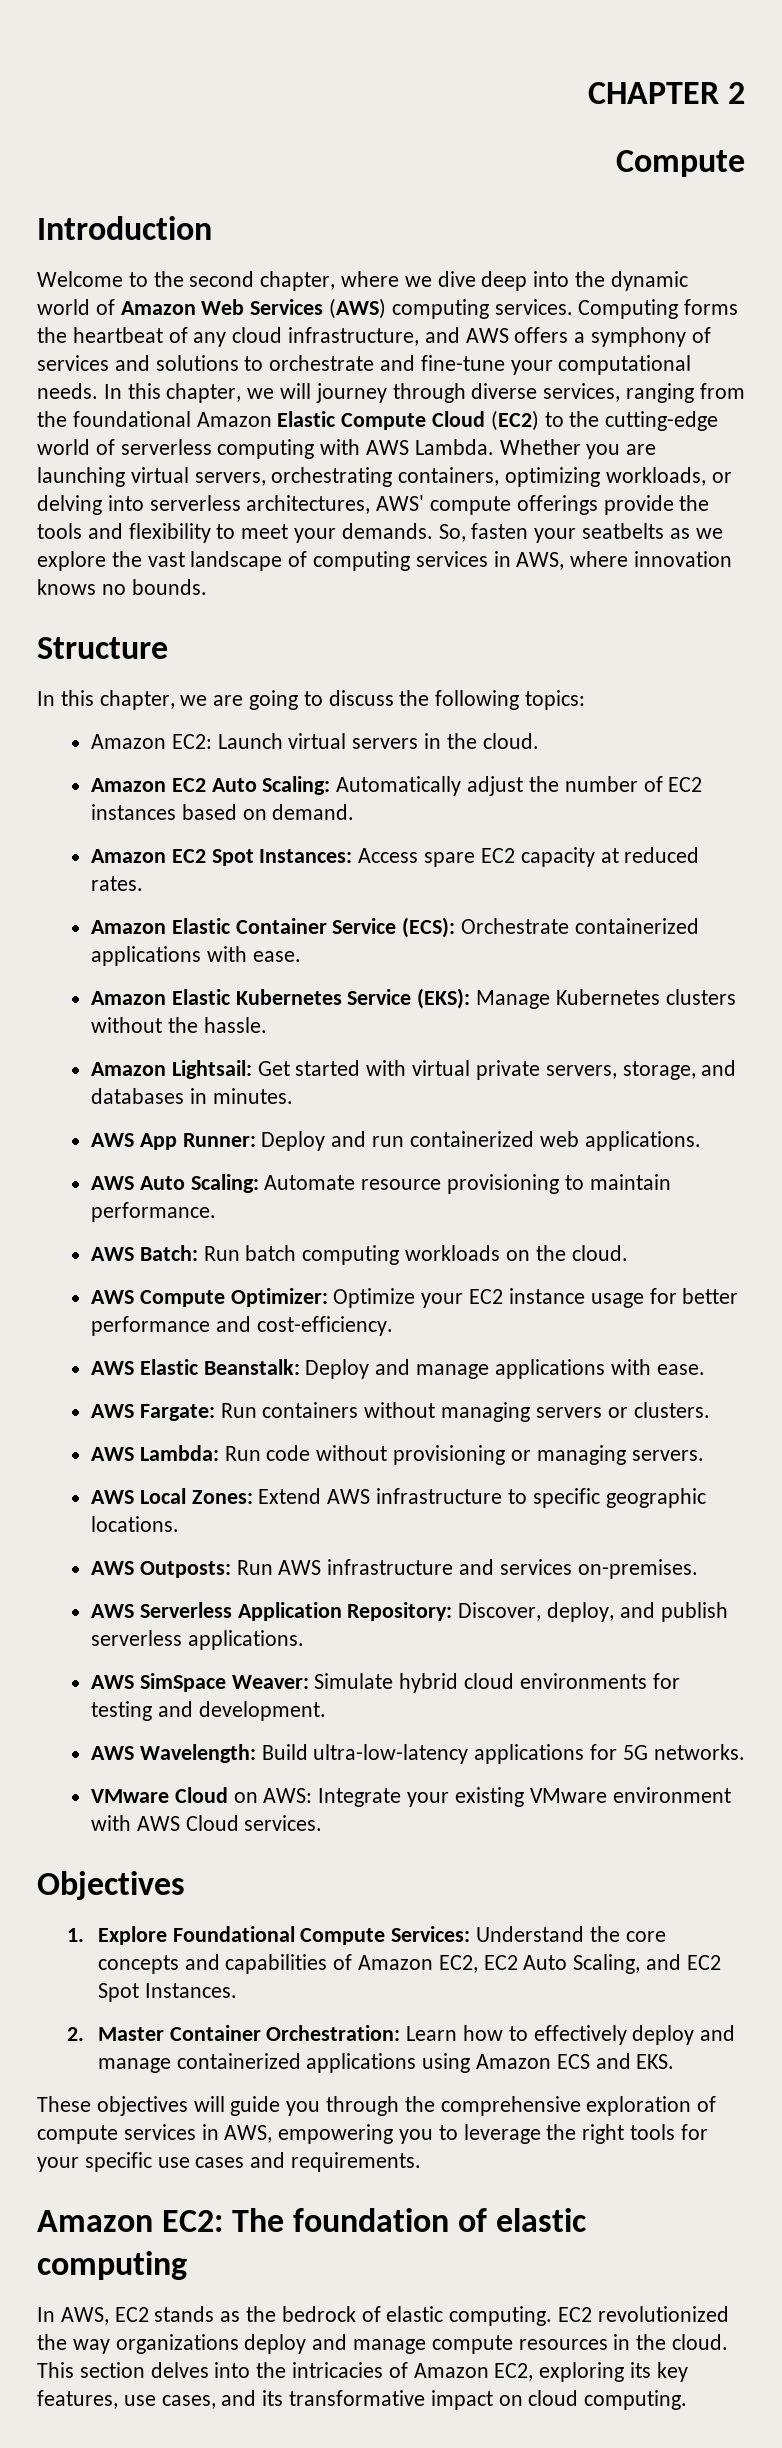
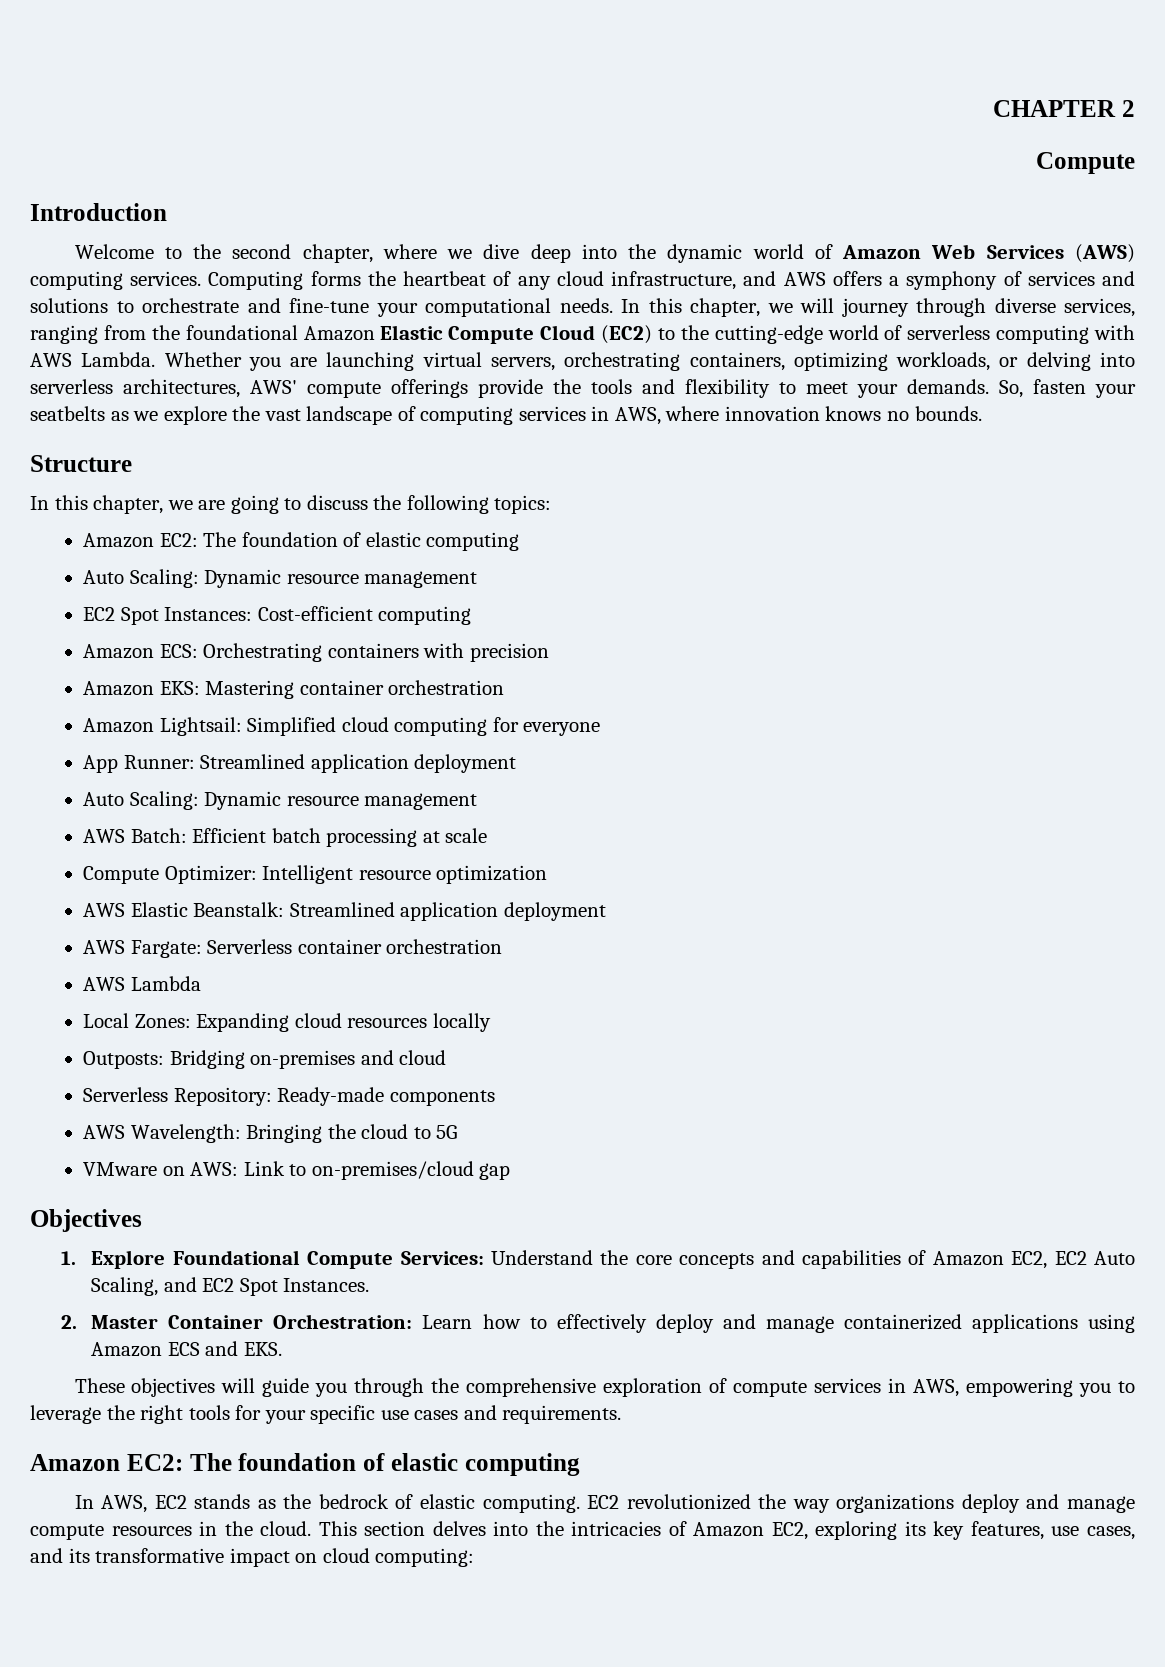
[217,733,539,749] [91,776,703,796] [91,804,355,820] [91,847,700,867] [91,876,144,891] [91,917,699,938] [91,946,301,966] [91,988,736,1009] [91,1017,267,1033] [91,1060,737,1080] [91,1088,293,1104] [91,1131,701,1151] [91,1174,671,1194] [91,1202,217,1222] [91,1245,628,1265] [91,1288,739,1308] [91,1316,393,1336] [91,1359,705,1379] [91,1402,710,1422] [91,1445,704,1465] [91,1488,706,1508] [91,1516,180,1532] [91,1559,698,1579] [91,1602,728,1622] [91,1630,304,1650] [91,1673,680,1693] [91,1701,326,1721] [91,1744,618,1764] Launch virtual servers in the cloud. // Amazon EC2 Auto Scaling: Automatically adjust the number of EC2 instances based on demand. // Amazon EC2 Spot Instances: Access spare EC2 capacity at reduced rates. // Amazon Elastic Container Service (ECS): Orchestrate containerized applications with ease. // Amazon Elastic Kubernetes Service (EKS): Manage Kubernetes clusters without the hassle. // Amazon Lightsail: Get started with virtual private servers, storage, and databases in minutes. // AWS App Runner: Deploy and run containerized web applications. // AWS Auto Scaling: Automate resource provisioning to maintain performance. // AWS Batch: Run batch computing workloads on the cloud. // AWS Compute Optimizer: Optimize your EC2 instance usage for better performance and cost-efficiency. // AWS Elastic Beanstalk: Deploy and manage applications with ease. // AWS Fargate: Run containers without managing servers or clusters. // AWS Lambda: Run code without provisioning or managing servers. // AWS Local Zones: Extend AWS infrastructure to specific geographic locations. // AWS Outposts: Run AWS infrastructure and services on-premises. // AWS Serverless Application Repository: Discover, deploy, and publish serverless applications. // AWS SimSpace Weaver: Simulate hybrid cloud environments for testing and development. // AWS Wavelength: Build ultra-low-latency applications for -> [203,532,520,551] [83,569,478,588] [83,606,472,625] [83,643,549,662] [83,680,505,699] [83,717,601,736] [83,754,517,773] [83,791,478,810] [83,828,488,847] [83,865,548,884] [83,902,606,921] [83,939,503,958] [83,976,201,991] [83,1013,491,1032] [83,1050,447,1069] [83,1087,495,1106] [83,1124,431,1143] The foundation of elastic computing // Auto Scaling: Dynamic resource management // EC2 Spot Instances: Cost-efficient computing // Amazon ECS: Orchestrating containers with precision // Amazon EKS: Mastering container orchestration // Amazon Lightsail: Simplified cloud computing for everyone // App Runner: Streamlined application deployment // Auto Scaling: Dynamic resource management // AWS Batch: Efficient batch processing at scale // Compute Optimizer: Intelligent resource optimization // AWS Elastic Beanstalk: Streamlined application deployment // AWS Fargate: Serverless container orchestration // AWS Lambda // Local Zones: Expanding cloud resources locally // Outposts: Bridging on-premises and cloud // Serverless Repository: Ready-made components // AWS Wavelength: Bringing the cloud to
[653,1744,745,1760] [91,1787,228,1803] networks. // VMware Cloud -> [83,1162,158,1176] // VMware
[318,1787,731,1807] [91,1815,323,1831] Integrate your existing VMware environment with AWS Cloud services. -> [243,1161,511,1180] Link to on-premises/cloud gap
[584,2390,688,2410] computing. -> [375,1548,475,1567] computing:

